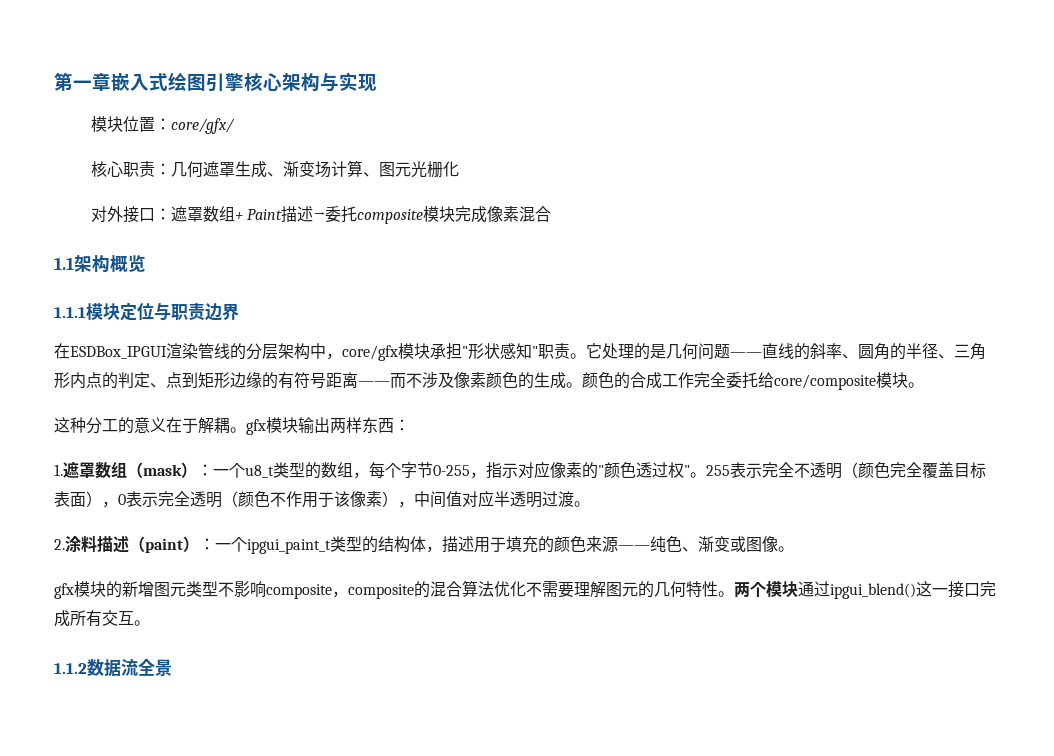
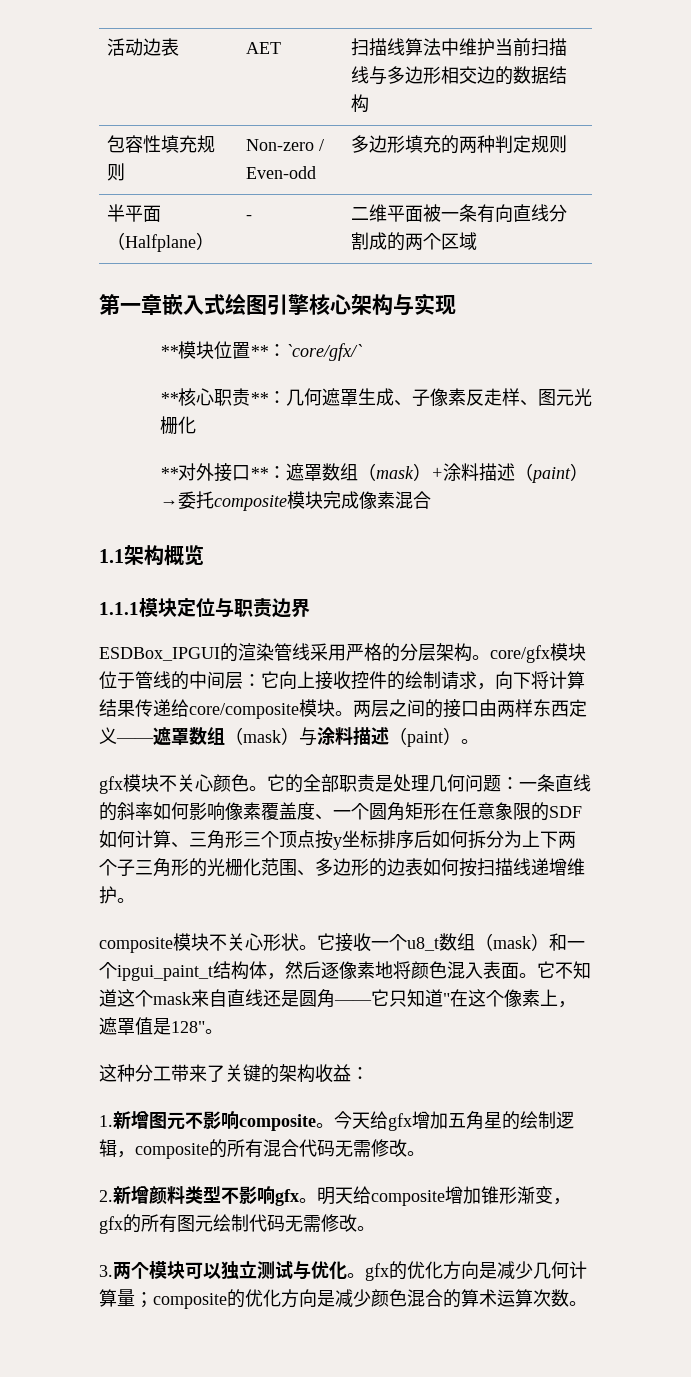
(54, 81) none -> [106,38,179,56] [245,42,281,54] [350,38,567,56] [350,66,567,85] [350,94,369,113] [106,135,215,153] [106,163,125,181] [245,139,324,151] [245,166,316,179] [350,135,567,154] [106,204,161,222] [106,232,214,252] [245,215,252,220] [350,204,567,223] [350,232,477,251] 活动边表 | AET | 扫描线算法中维护当前扫描线与多边形相交边的数据结构 // 包容性填充规则 | Non-zero / Even-odd | 多边形填充的两种判定规则 // 半平面（Halfplane） | - | 二维平面被一条有向直线分割成的两个区域 //
(377, 83) none -> [159,345,178,357] **
[154,118,235,134] ：core/gfx/ // -> [249,343,362,361] [159,392,178,404] **：`core/gfx/` // **
(155, 169) none -> [249,392,268,404] **
[282,160,363,178] 渐变场计算 -> [411,388,520,407] 子像素反走样
(459, 169) none -> [159,467,178,479] **
(155, 215) none -> [249,467,268,479] **
[234,206,314,223] + Paint描述 -> [357,463,588,483] （mask）+涂料描述（paint）
[54,343,167,359] 在ESDBox_IPGUI -> [99,643,238,662] ESDBox_IPGUI的
(230, 351) none -> [310,643,382,661] 采用严格
[310,343,342,360] 中， -> [472,655,490,660] 。
[430,343,986,360] [54,372,924,390] [54,417,410,435] [54,461,986,479] [54,490,590,508] [54,536,794,554] [54,580,734,599] 承担"形状感知"职责。它处理的是几何问题——直线的斜率、圆角的半径、三角形内点的判定、点到矩形边缘的有符号距离——而不涉及像素颜色的生成。颜色的合成工作完全委托给core/composite模块。 // 这种分工的意义在于解耦。gfx模块输出两样东西： // 1.遮罩数组（mask）：一个u8_t类型的数组，每个字节0-255，指示对应像素的"颜色透过权"。255表示完全不透明（颜色完全覆盖目标表面），0表示完全透明（颜色不作用于该像素），中间值对应半透明过渡。 // 2.涂料描述（paint）：一个ipgui_paint_t类型的结构体，描述用于填充的颜色来源——纯色、渐变或图像。 // gfx模块的新增图元类型不影响composite，composite的混合算法优化不需要理解图元的几何特性。 -> [99,671,585,690] [99,699,587,719] [99,727,479,747] [99,774,591,794] [99,802,582,821] [99,830,576,850] [99,858,585,877] [99,886,135,904] [99,933,585,953] [99,961,591,981] [99,989,576,1008] [99,1017,223,1035] [99,1064,369,1083] [99,1111,574,1131] [99,1139,425,1159] [99,1186,571,1206] [99,1214,375,1234] [99,1265,113,1277] 位于管线的中间层：它向上接收控件的绘制请求，向下将计算结果传递给core/composite模块。两层之间的接口由两样东西定义——遮罩数组（mask）与涂料描述（paint）。 // gfx模块不关心颜色。它的全部职责是处理几何问题：一条直线的斜率如何影响像素覆盖度、一个圆角矩形在任意象限的SDF如何计算、三角形三个顶点按y坐标排序后如何拆分为上下两个子三角形的光栅化范围、多边形的边表如何按扫描线递增维护。 // composite模块不关心形状。它接收一个u8_t数组（mask）和一个ipgui_paint_t结构体，然后逐像素地将颜色混入表面。它不知道这个mask来自直线还是圆角——它只知道"在这个像素上，遮罩值是128"。 // 这种分工带来了关键的架构收益： // 1.新增图元不影响composite。今天给gfx增加五角星的绘制逻辑，composite的所有混合代码无需修改。 // 2.新增颜料类型不影响gfx。明天给composite增加锥形渐变，gfx的所有图元绘制代码无需修改。 // 3.
[798,581,996,599] [54,610,150,627] [54,659,172,677] 通过ipgui_blend()这一接口完成所有交互。 // 1.1.2数据流全景 -> [185,1261,587,1281] [99,1289,587,1309] 可以独立测试与优化。gfx的优化方向是减少几何计算量；composite的优化方向是减少颜色混合的算术运算次数。

